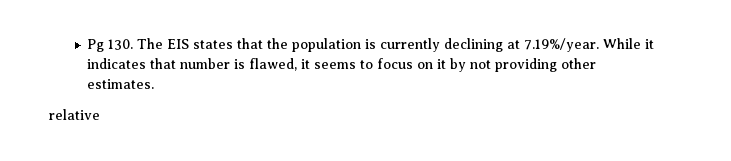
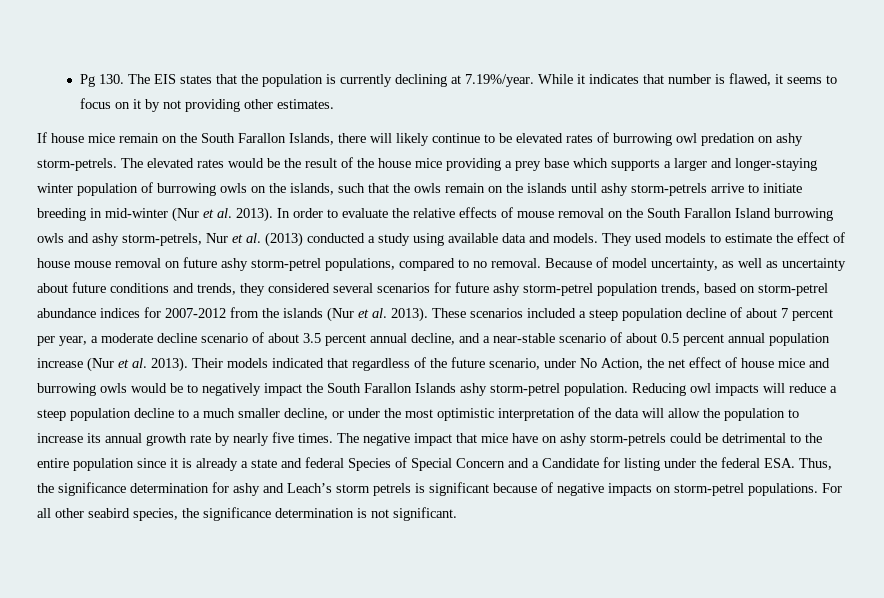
[49,109,100,120] relative -> [37,132,803,146] [37,157,817,171] [37,182,802,196] [37,207,833,222] [37,232,845,247] [37,257,846,271] [37,282,828,296] [37,307,833,322] [37,332,830,346] [37,357,830,372] [37,383,837,396] [37,407,799,421] [37,432,822,446] [37,457,832,471] [37,482,842,496] [37,507,457,521] If house mice remain on the South Farallon Islands, there will likely continue to be elevated rates of burrowing owl predation on ashy storm-petrels. The elevated rates would be the result of the house mice providing a prey base which supports a larger and longer-staying winter population of burrowing owls on the islands, such that the owls remain on the islands until ashy storm-petrels arrive to initiate breeding in mid-winter (Nur et al. 2013). In order to evaluate the relative effects of mouse removal on the South Farallon Island burrowing owls and ashy storm-petrels, Nur et al. (2013) conducted a study using available data and models. They used models to estimate the effect of house mouse removal on future ashy storm-petrel populations, compared to no removal. Because of model uncertainty, as well as uncertainty about future conditions and trends, they considered several scenarios for future ashy storm-petrel population trends, based on storm-petrel abundance indices for 2007-2012 from the islands (Nur et al. 2013). These scenarios included a steep population decline of about 7 percent per year, a moderate decline scenario of about 3.5 percent annual decline, and a near-stable scenario of about 0.5 percent annual population increase (Nur et al. 2013). Their models indicated that regardless of the future scenario, under No Action, the net effect of house mice and burrowing owls would be to negatively impact the South Farallon Islands ashy storm-petrel population. Reducing owl impacts will reduce a steep population decline to a much smaller decline, or under the most optimistic interpretation of the data will allow the population to increase its annual growth rate by nearly five times. The negative impact that mice have on ashy storm-petrels could be detrimental to the entire population since it is already a state and federal Species of Special Concern and a Candidate for listing under the federal ESA. Thus, the significance determination for ashy and Leach’s storm petrels is significant because of negative impacts on storm-petrel populations. For all other seabird species, the significance determination is not significant.

